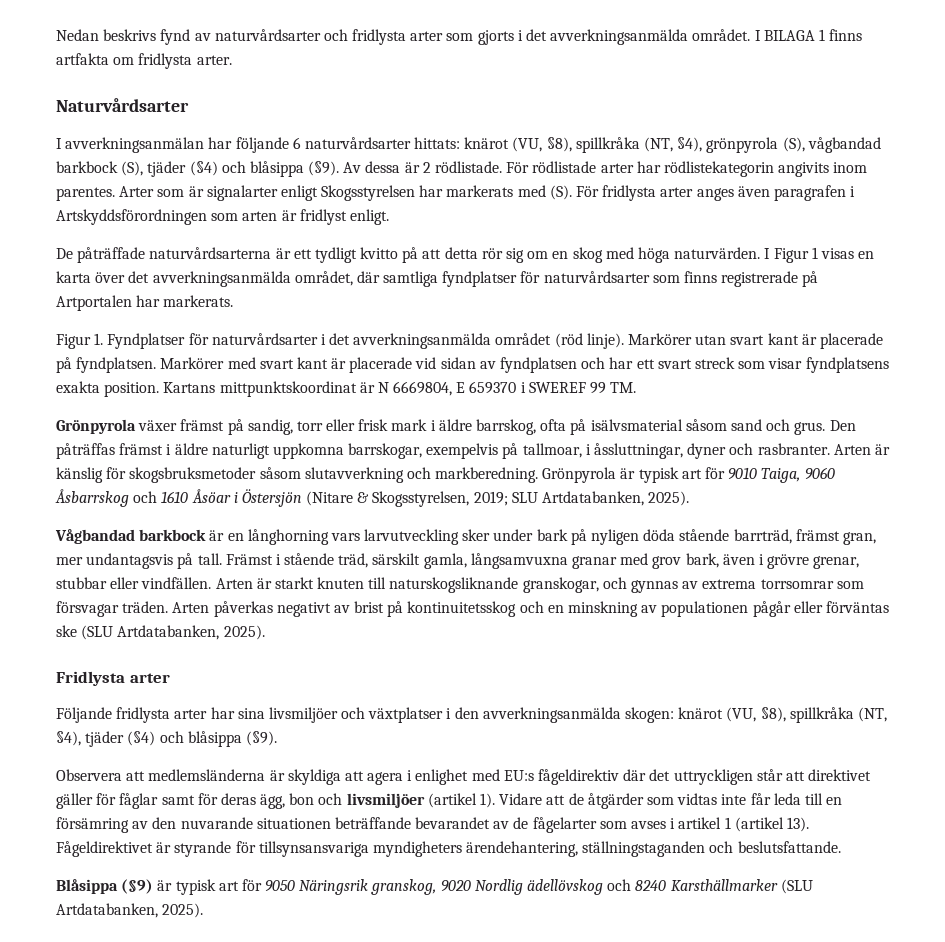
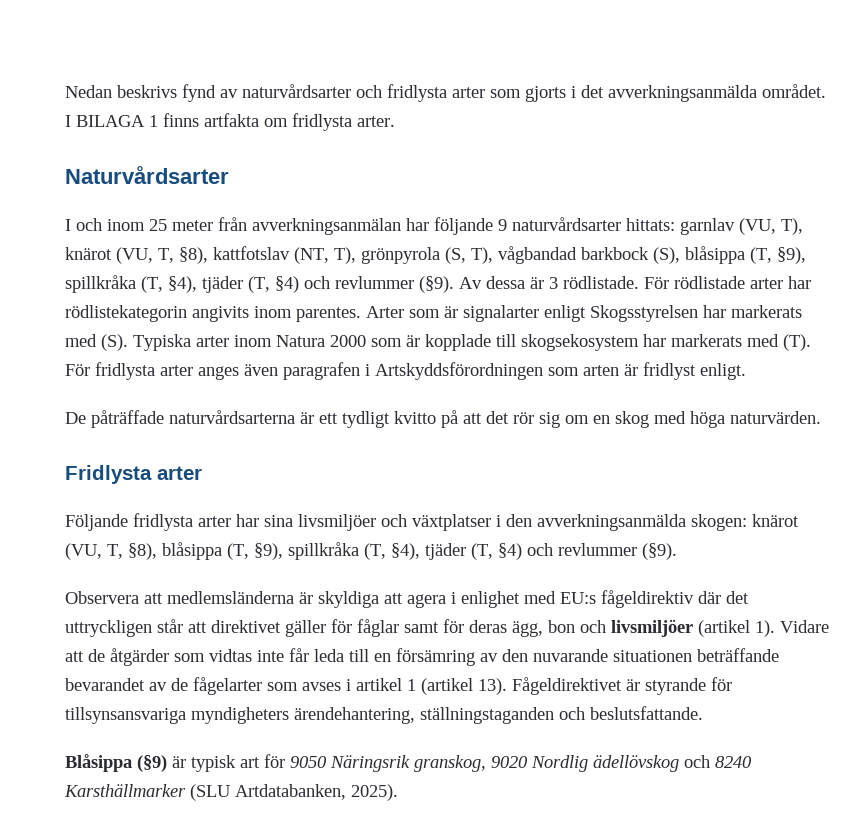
(62, 143) none -> [76,217,247,231] och inom 25 meter från
[292,137,301,149] 6 -> [498,219,507,231] 9
[464,137,881,153] [56,161,304,177] knärot (VU, §8), spillkråka (NT, §4), grönpyrola (S), vågbandad barkbock (S), tjäder (§4) och blåsippa -> [680,218,803,235] [65,246,806,264] [65,275,414,293] garnlav (VU, T), knärot (VU, T, §8), kattfotslav (NT, T), grönpyrola (S, T), vågbandad barkbock (S), blåsippa (T, §9), spillkråka (T, §4), tjäder (T, §4) och revlummer
[422,162,431,173] 2 -> [549,277,558,289] 3
(572, 192) none -> [133,334,811,351] Typiska arter inom Natura 2000 som är kopplade till skogsekosystem har markerats med (T).
[444,247,478,259] detta -> [486,411,509,424] det
[764,247,875,263] [56,271,819,287] [56,295,234,311] [56,333,883,349] [56,357,889,373] [56,381,637,397] [56,419,856,435] [56,443,890,459] [56,467,835,483] [55,489,690,507] [55,529,876,545] [56,553,860,569] [56,577,864,593] [56,601,889,617] [56,625,265,640] I Figur 1 visas en karta över det avverkningsanmälda området, där samtliga fyndplatser för naturvårdsarter som finns registrerade på Artportalen har markerats. // Figur 1. Fyndplatser för naturvårdsarter i det avverkningsanmälda området (röd linje). Markörer utan svart kant är placerade på fyndplatsen. Markörer med svart kant är placerade vid sidan av fyndplatsen och har ett svart streck som visar fyndplatsens exakta position. Kartans mittpunktskoordinat är N 6669804, E 659370 i SWEREF 99 TM. // Grönpyrola växer främst på sandig, torr eller frisk mark i äldre barrskog, ofta på isälvsmaterial såsom sand och grus. Den påträffas främst i äldre naturligt uppkomna barrskogar, exempelvis på tallmoar, i åssluttningar, dyner och rasbranter. Arten är känslig för skogsbruksmetoder såsom slutavverkning och markberedning. Grönpyrola är typisk art för 9010 Taiga, 9060 Åsbarrskog och 1610 Åsöar i Östersjön (Nitare & Skogsstyrelsen, 2019; SLU Artdatabanken, 2025). // Vågbandad barkbock är en långhorning vars larvutveckling sker under bark på nyligen döda stående barrträd, främst gran, mer undantagsvis på tall. Främst i stående träd, särskilt gamla, långsamvuxna granar med grov bark, även i grövre grenar, stubbar eller vindfällen. Arten är starkt knuten till naturskogsliknande granskogar, och gynnas av extrema torrsomrar som försvagar träden. Arten påverkas negativt av brist på kontinuitetsskog och en minskning av populationen pågår eller förväntas ske (SLU Artdatabanken, 2025). -> (821, 417) none
[760,707,887,723] [56,731,242,747] §8), spillkråka (NT, §4), tjäder (§4) och blåsippa -> [107,542,637,560] T, §8), blåsippa (T, §9), spillkråka (T, §4), tjäder (T, §4) och revlummer

